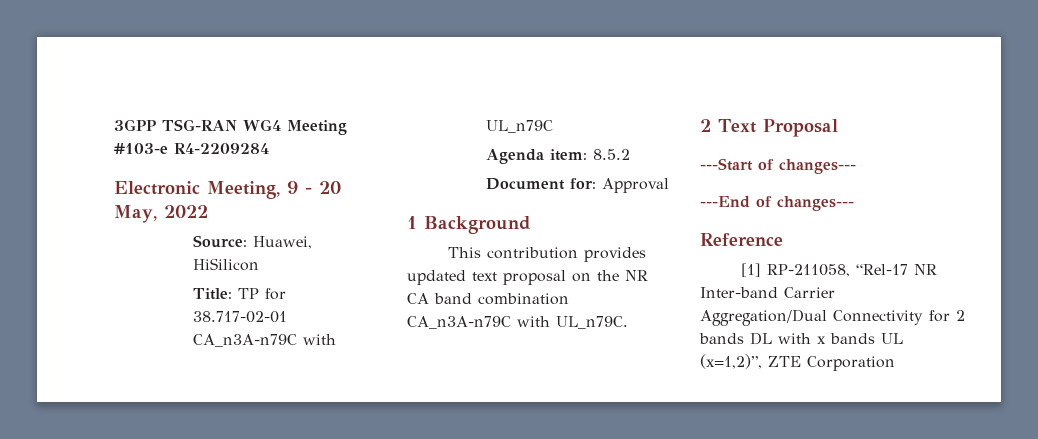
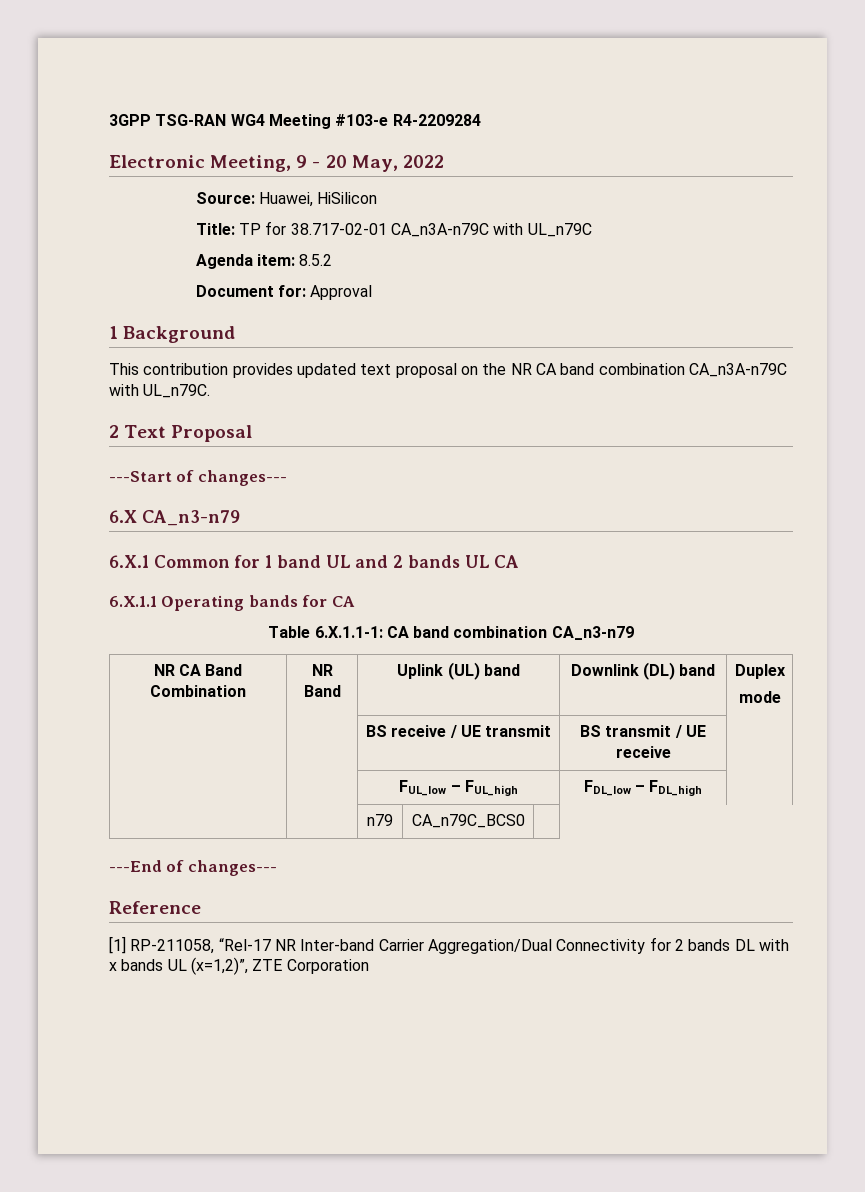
(856, 166) none -> [109,510,240,526] [109,555,520,568] [109,595,355,611] [268,626,634,640] [153,664,243,676] [150,685,246,697] [311,664,333,676] [303,685,341,697] [397,662,520,680] [570,662,716,680] [734,664,786,679] [738,691,781,703] [365,725,552,738] [580,725,706,738] [615,746,671,758] [399,780,518,796] [583,780,703,796] [367,814,393,826] [411,814,525,828] // 6.X CA_n3-n79 // 6.X.1 Common for 1 band UL and 2 bands UL CA // 6.X.1.1 Operating bands for CA // Table 6.X.1.1-1: CA band combination CA_n3-n79 // NR CA Band Combination | NR Band | Uplink (UL) band | Downlink (DL) band | Duplex // mode // | | BS receive / UE transmit | BS transmit / UE receive | // | | FUL_low – FUL_high | FDL_low – FDL_high | // | | n79 | CA_n79C_BCS0 |

